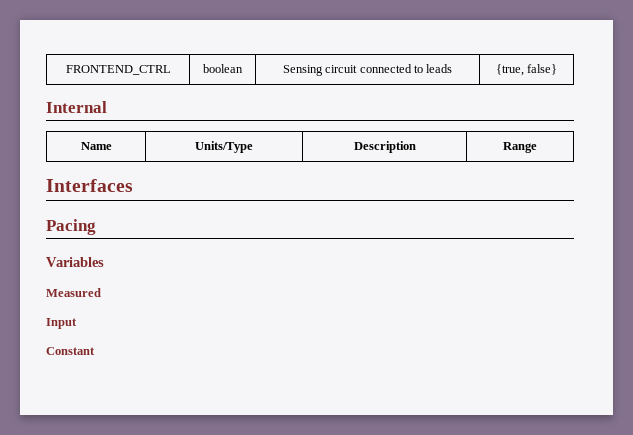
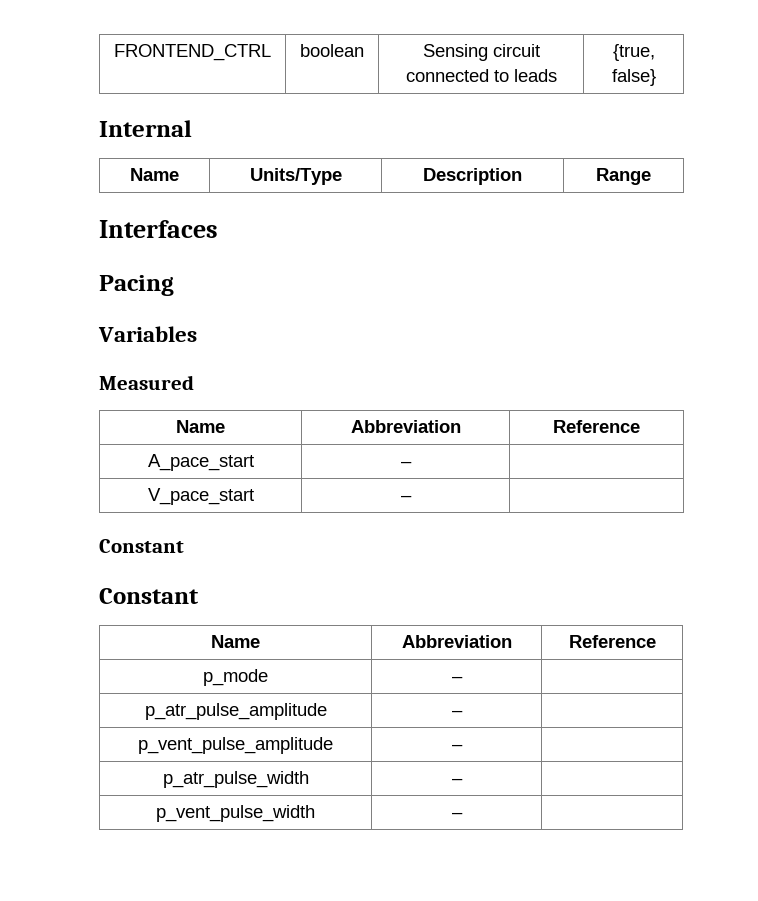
[46,318,77,329] [46,347,95,355] // Input // Constant -> [176,420,225,433] [350,420,461,433] [553,420,640,433] [147,454,254,471] [400,461,412,467] [147,488,254,505] [400,495,412,501] [99,539,184,553] [99,588,199,604] [211,635,260,648] [401,635,512,648] [568,635,656,648] [203,669,268,686] [451,676,463,682] [144,703,327,720] [451,710,463,716] [138,737,333,754] [451,744,463,750] [162,771,309,788] [451,778,463,784] [156,805,315,822] [451,812,463,818] // Name | Abbreviation | Reference // A_pace_start | – | // V_pace_start | – | // Constant // Constant // Name | Abbreviation | Reference // p_mode | – | // p_atr_pulse_amplitude | – | // p_vent_pulse_amplitude | – | // p_atr_pulse_width | – | // p_vent_pulse_width | – |

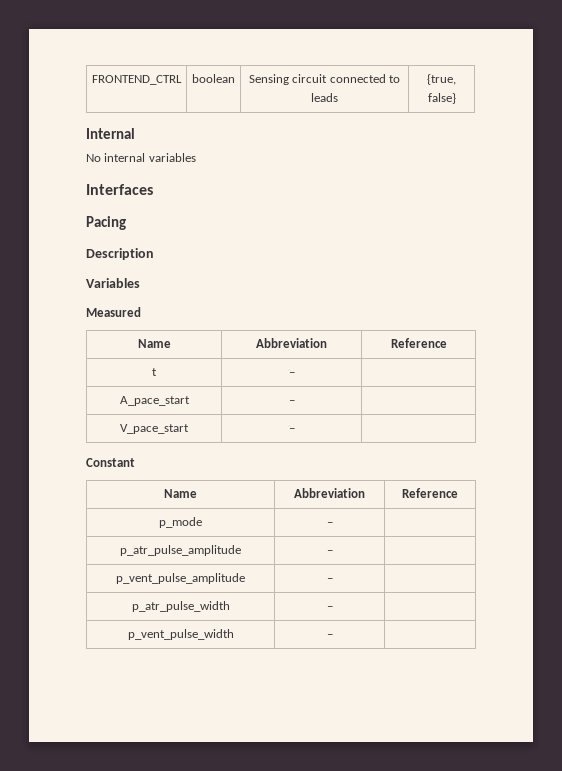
[130,168,179,181] [249,168,342,185] [423,168,522,185] [596,168,651,185] // Name | Units/Type | Description | Range -> [86,153,196,162] // No internal variables
(174, 285) none -> [86,248,154,260] // Description
(640, 426) none -> [152,368,157,376] [288,372,295,376] // t | – |
[99,588,199,604] // Constant -> (135, 462) none

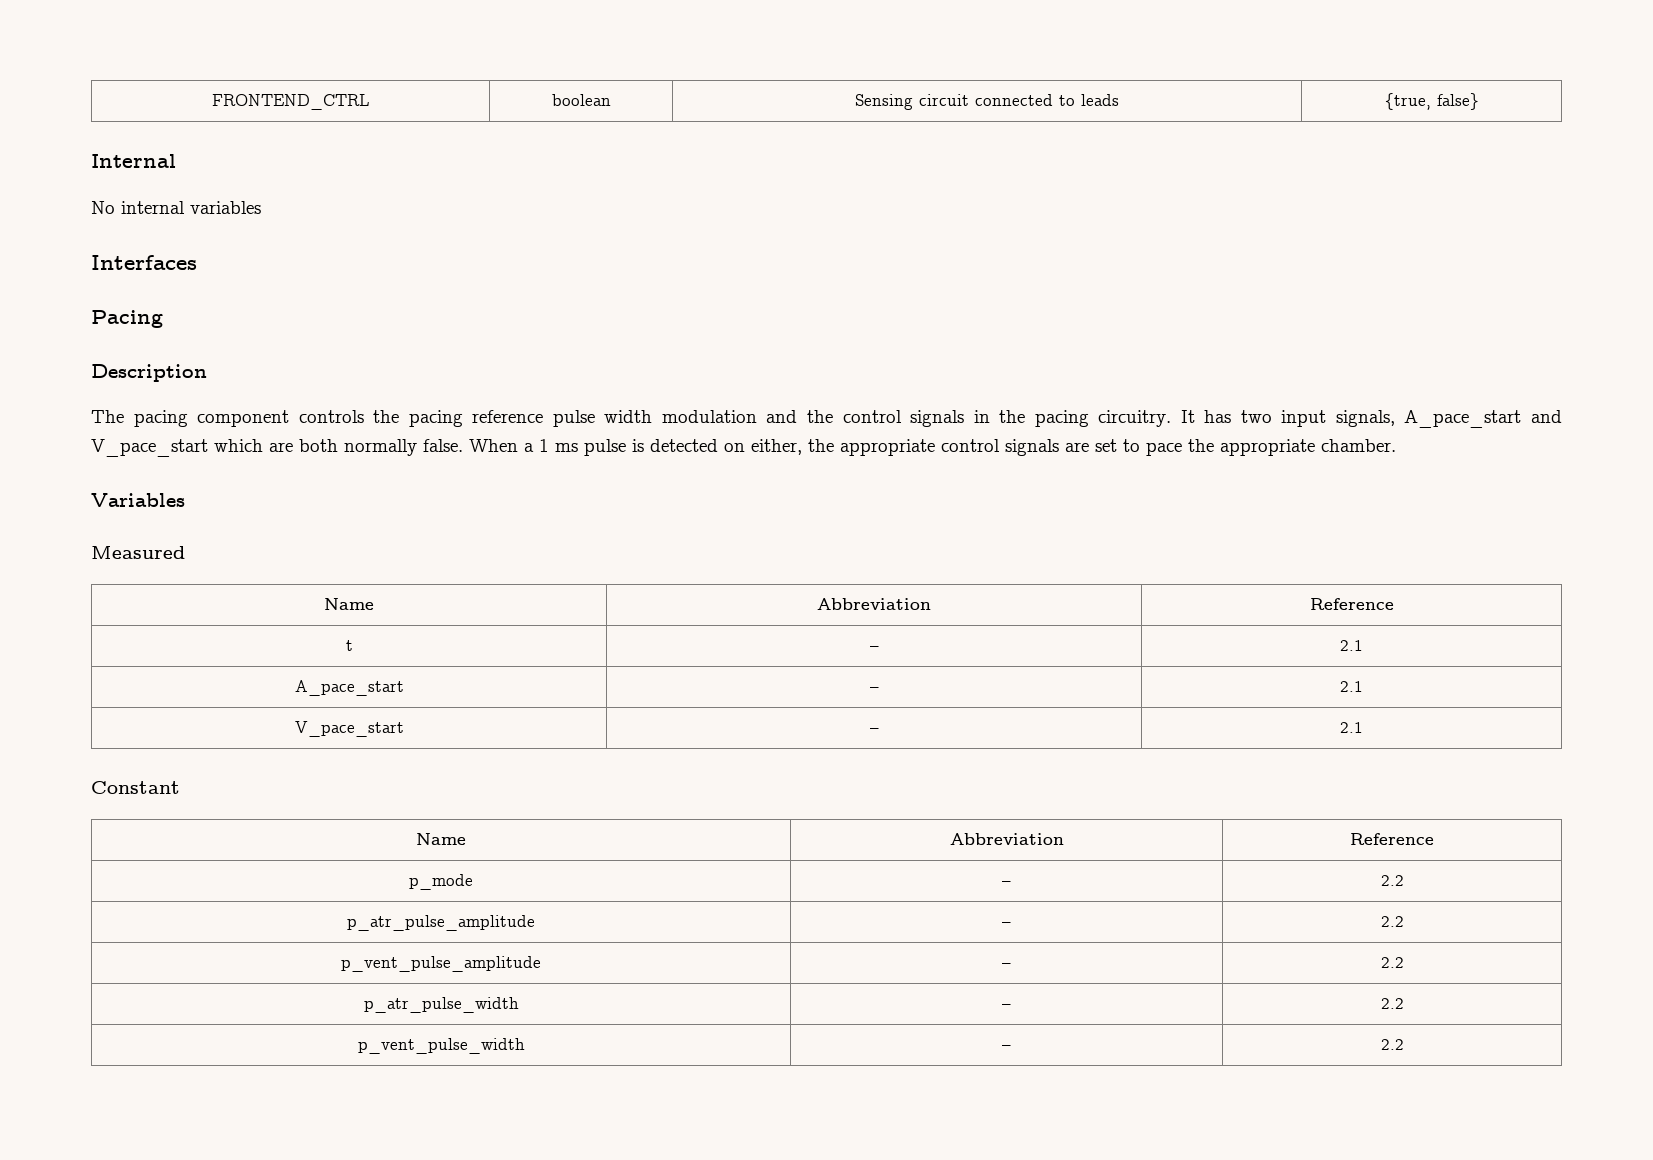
(154, 254) none -> [91,410,1563,428] [91,439,1396,457] // The pacing component controls the pacing reference pulse width modulation and the control signals in the pacing circuitry. It has two input signals, A_pace_start and V_pace_start which are both normally false. When a 1 ms pulse is detected on either, the appropriate control signals are set to pace the appropriate chamber.
(295, 374) none -> [1340,640,1363,651] 2.1
(295, 402) none -> [1340,681,1363,692] 2.1
(295, 430) none -> [1340,722,1363,733] 2.1
(333, 524) none -> [1380,875,1404,886] 2.2
(333, 552) none -> [1380,916,1404,927] 2.2
(333, 580) none -> [1380,957,1404,968] 2.2
(333, 608) none -> [1380,998,1404,1009] 2.2
(333, 636) none -> [1380,1039,1404,1050] 2.2

